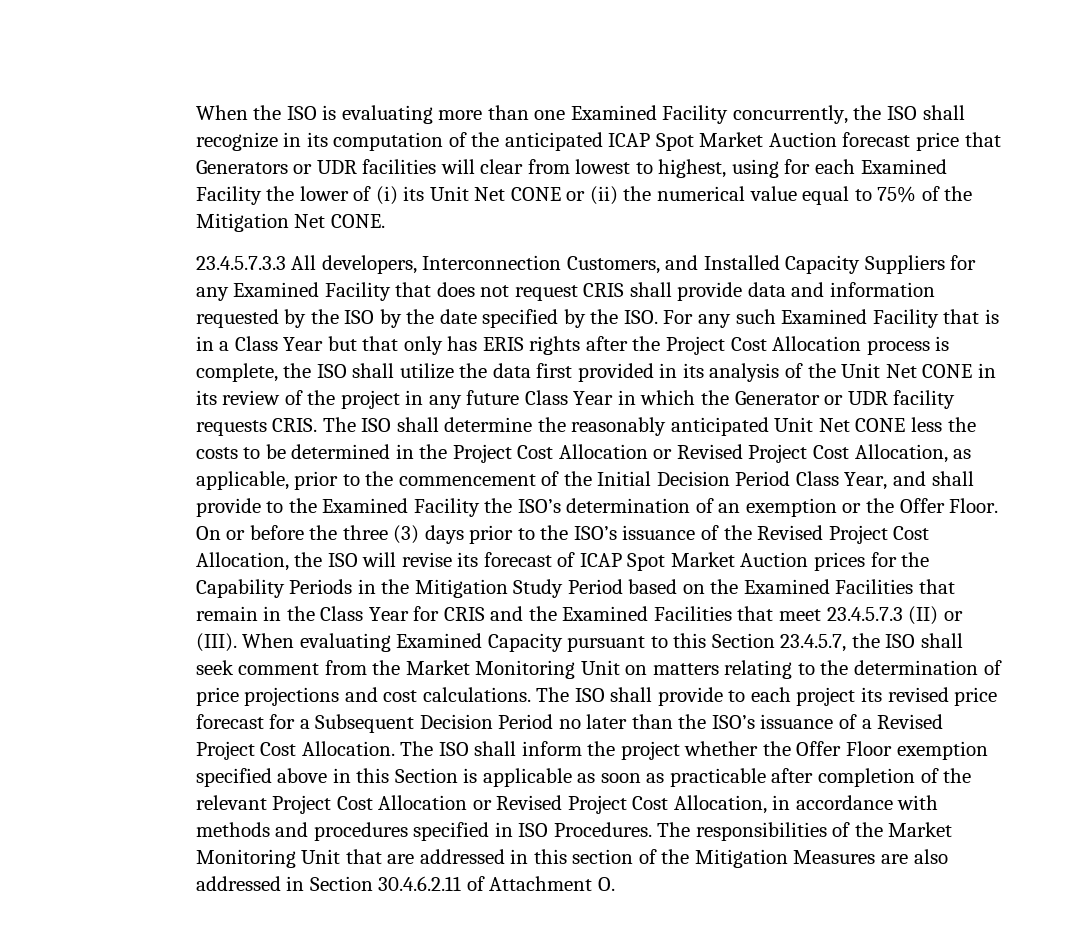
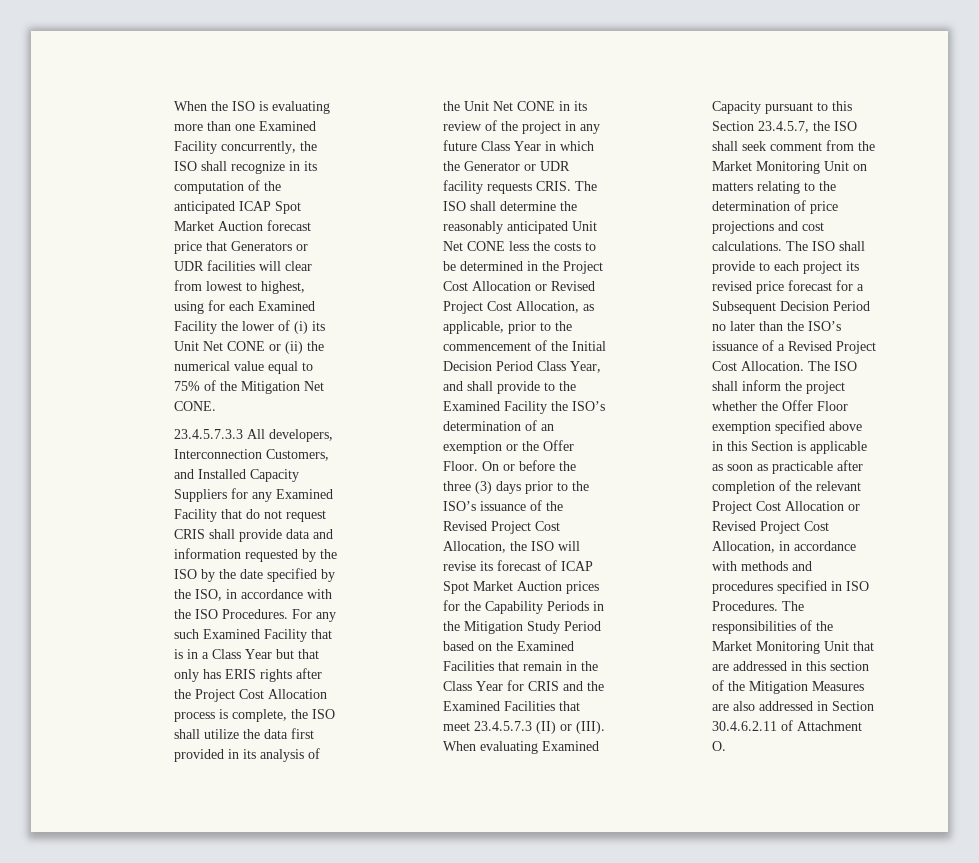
[436,282,475,297] does -> [245,509,260,519] do
[623,310,658,324] ISO. -> [194,589,332,601] [173,609,288,619] ISO, in accordance with the ISO Procedures.

